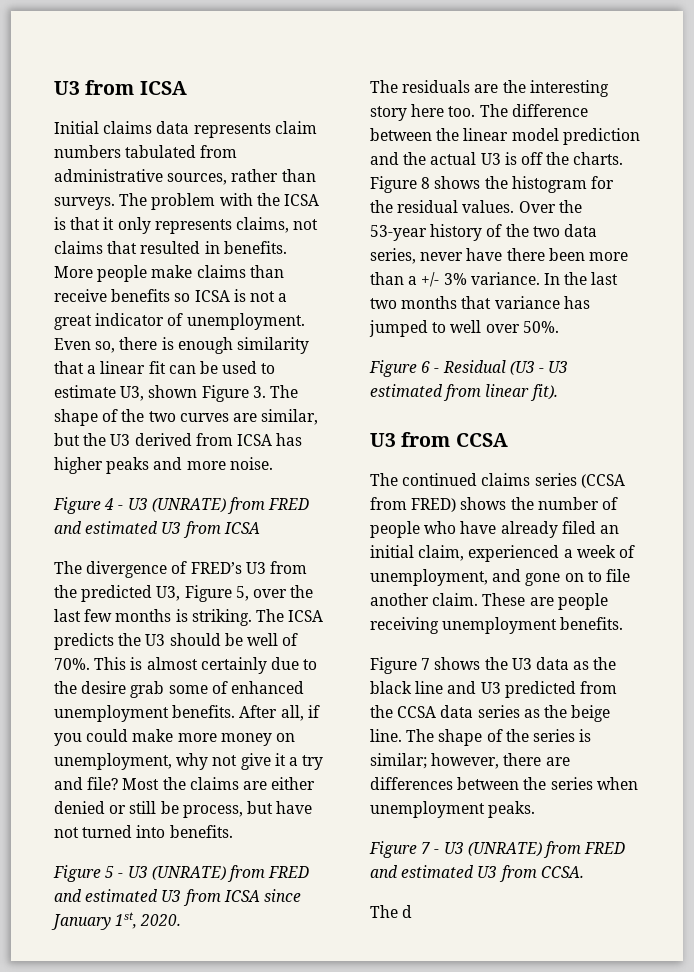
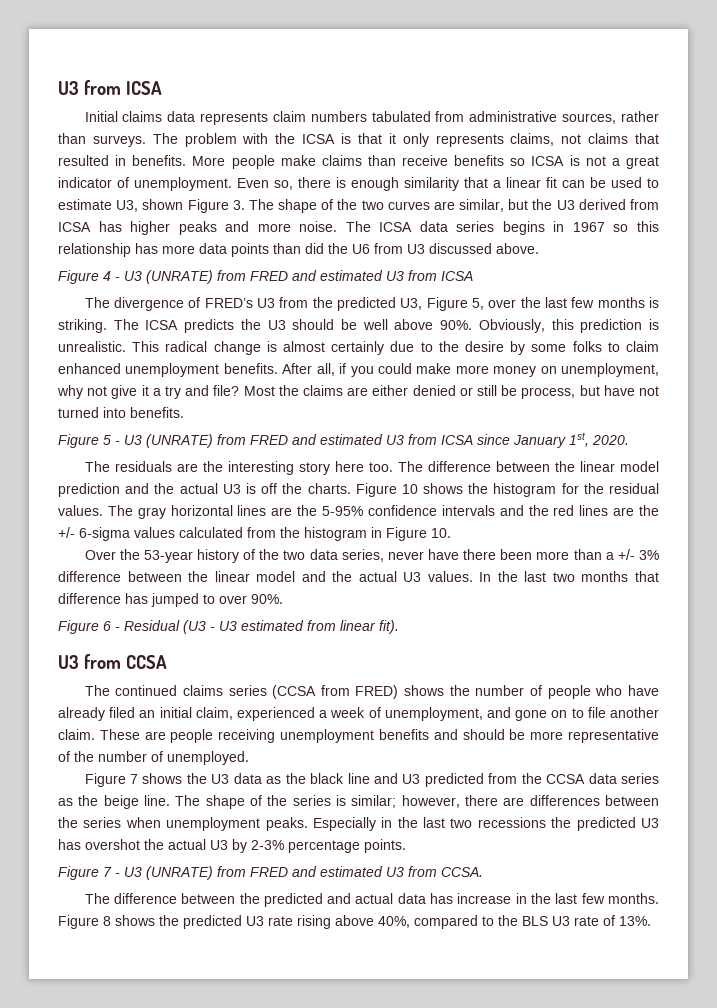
(273, 463) none -> [345,221,660,235] [58,243,539,257] The ICSA data series begins in 1967 so this relationship has more data points than did the U6 from U3 discussed above.
[282,633,299,646] [54,657,127,670] of 70%. This -> [394,319,659,333] [58,341,261,355] above 90%. Obviously, this prediction is unrealistic. This radical change
[130,681,228,698] grab some of -> [510,341,659,355] by some folks to claim
[421,177,431,189] 8 -> [401,484,418,494] 10
(515, 206) none -> [107,505,660,519] [58,527,451,541] The gray horizontal lines are the 5-95% confidence intervals and the red lines are the +/- 6-sigma values calculated from the histogram in Figure 10. //
[470,272,540,285] variance. -> [58,571,473,582] difference between the linear model and the actual U3 values.
[494,296,560,309] variance -> [58,593,121,604] difference
[450,320,559,333] well over 50%. -> [219,594,283,604] over 90%.
[560,617,624,630] benefits. -> [378,729,659,743] [58,751,249,765] benefits and should be more representative of the number of unemployed.
(536, 809) none -> [312,817,659,831] [58,839,406,853] Especially in the last two recessions the predicted U3 has overshot the actual U3 by 2-3% percentage points.
[402,905,413,918] d -> [113,893,659,907] [58,915,651,929] difference between the predicted and actual data has increase in the last few months. Figure 8 shows the predicted U3 rate rising above 40%, compared to the BLS U3 rate of 13%.

